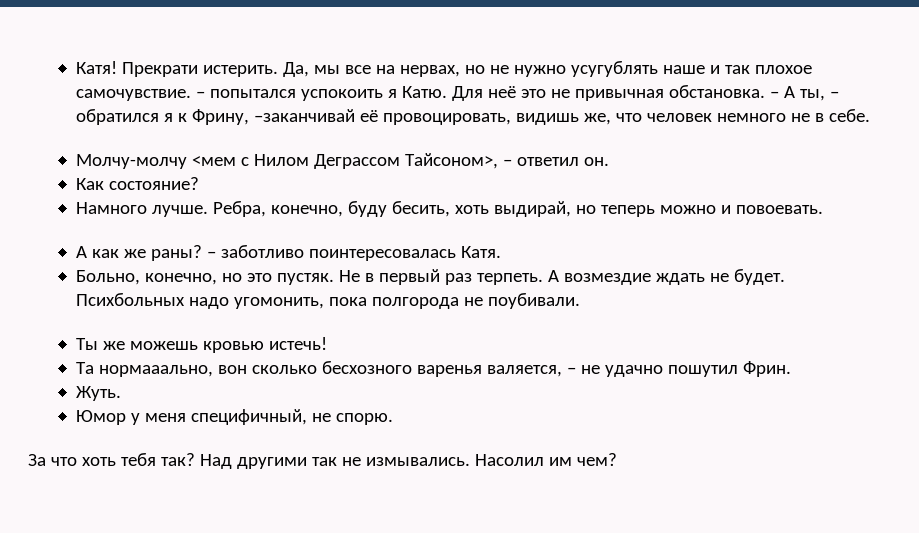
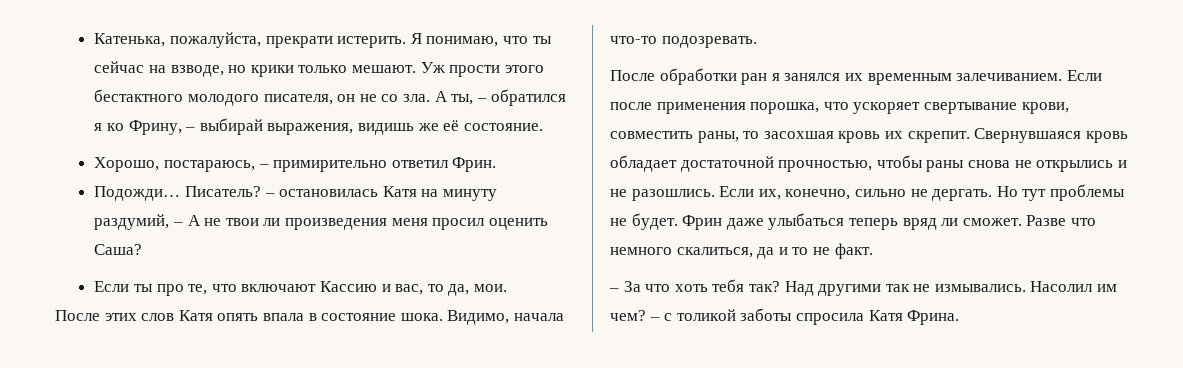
[75,61,812,77] [75,85,779,101] Катя! Прекрати истерить. Да, мы все на нервах, но не нужно усугублять наше и так плохое самочувствие. – попытался успокоить я Катю. Для неё это не привычная обстановка. – -> [94,32,552,48] [94,61,544,77] [94,89,431,106] Катенька, пожалуйста, прекрати истерить. Я понимаю, что ты сейчас на взводе, но крики только мешают. Уж прости этого бестактного молодого писателя, он не со зла.
[177,109,870,125] [75,153,609,169] [75,177,199,190] [75,201,823,217] [75,245,501,261] [75,269,785,285] [75,293,580,309] [75,337,327,353] [75,361,791,377] [75,386,121,401] [75,409,393,425] к Фрину, –заканчивай её провоцировать, видишь же, что человек немного не в себе. // Молчу-молчу <мем с Нилом Деграссом Тайсоном>, – ответил он. // Как состояние? // Намного лучше. Ребра, конечно, буду бесить, хоть выдирай, но теперь можно и повоевать. // А как же раны? – заботливо поинтересовалась Катя. // Больно, конечно, но это пустяк. Не в первый раз терпеть. А возмездие ждать не будет. Психбольных надо угомонить, пока полгорода не поубивали. // Ты же можешь кровью истечь! // Та нормааально, вон сколько бесхозного варенья валяется, – не удачно пошутил Фрин. // Жуть. // Юмор у меня специфичный, не спорю. // -> [107,118,543,135] [94,157,497,172] [94,186,498,201] [94,214,548,230] [94,244,143,255] [94,281,507,296] [55,310,564,325] [610,36,757,48] [610,68,1102,85] [610,102,1069,114] [610,128,1128,143] [610,155,1127,172] [610,184,1125,201] [610,213,1096,230] [610,243,873,259] [609,288,619,292] ко Фрину, – выбирай выражения, видишь же её состояние. // Хорошо, постараюсь, – примирительно ответил Фрин. // Подожди… Писатель? – остановилась Катя на минуту раздумий, – А не твои ли произведения меня просил оценить Саша? // Если ты про те, что включают Кассию и вас, то да, мои. // После этих слов Катя опять впала в состояние шока. Видимо, начала что-то подозревать. // После обработки ран я занялся их временным залечиванием. Если после применения порошка, что ускоряет свертывание крови, совместить раны, то засохшая кровь их скрепит. Свернувшаяся кровь обладает достаточной прочностью, чтобы раны снова не открылись и не разошлись. Если их, конечно, сильно не дергать. Но тут проблемы не будет. Фрин даже улыбаться теперь вряд ли сможет. Разве что немного скалиться, да и то не факт. // –
(617, 459) none -> [649,308,960,325] – с толикой заботы спросила Катя Фрина.

